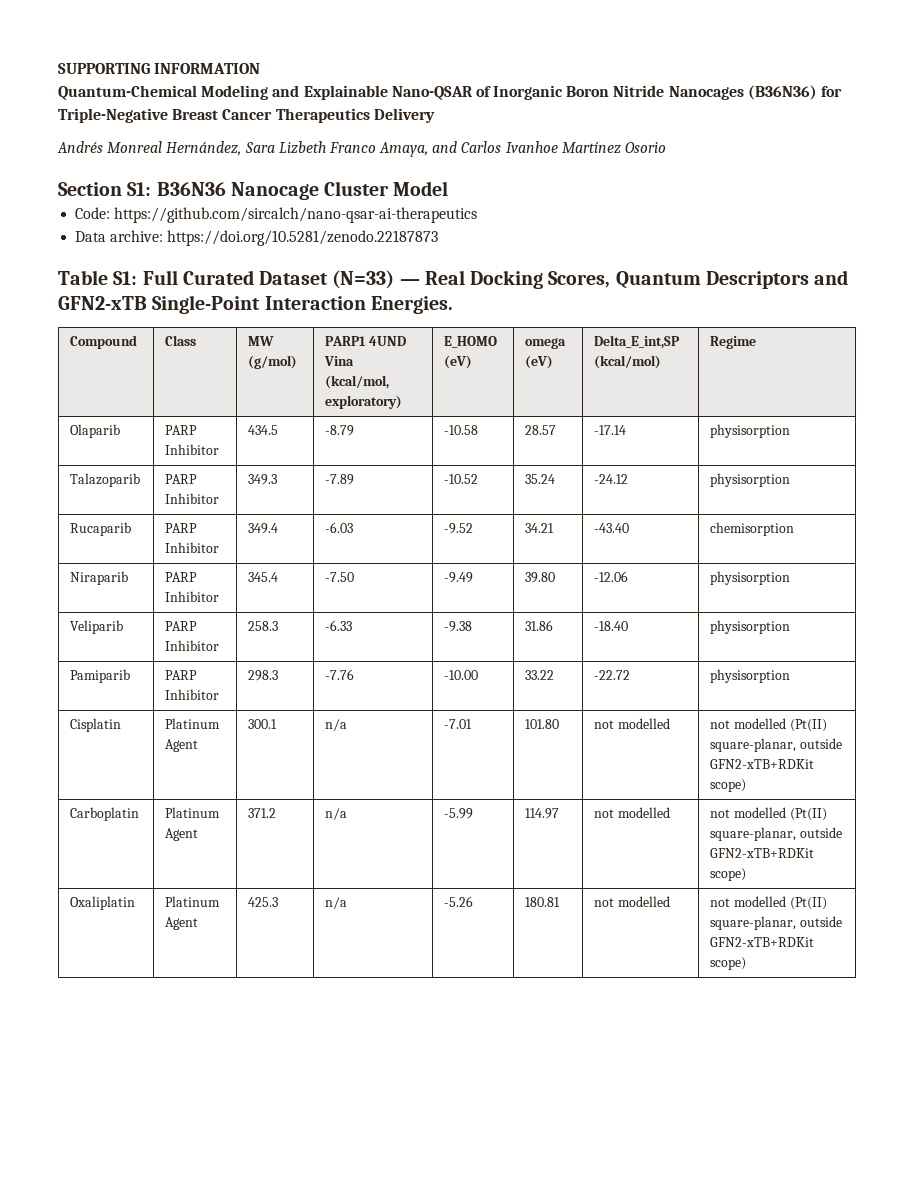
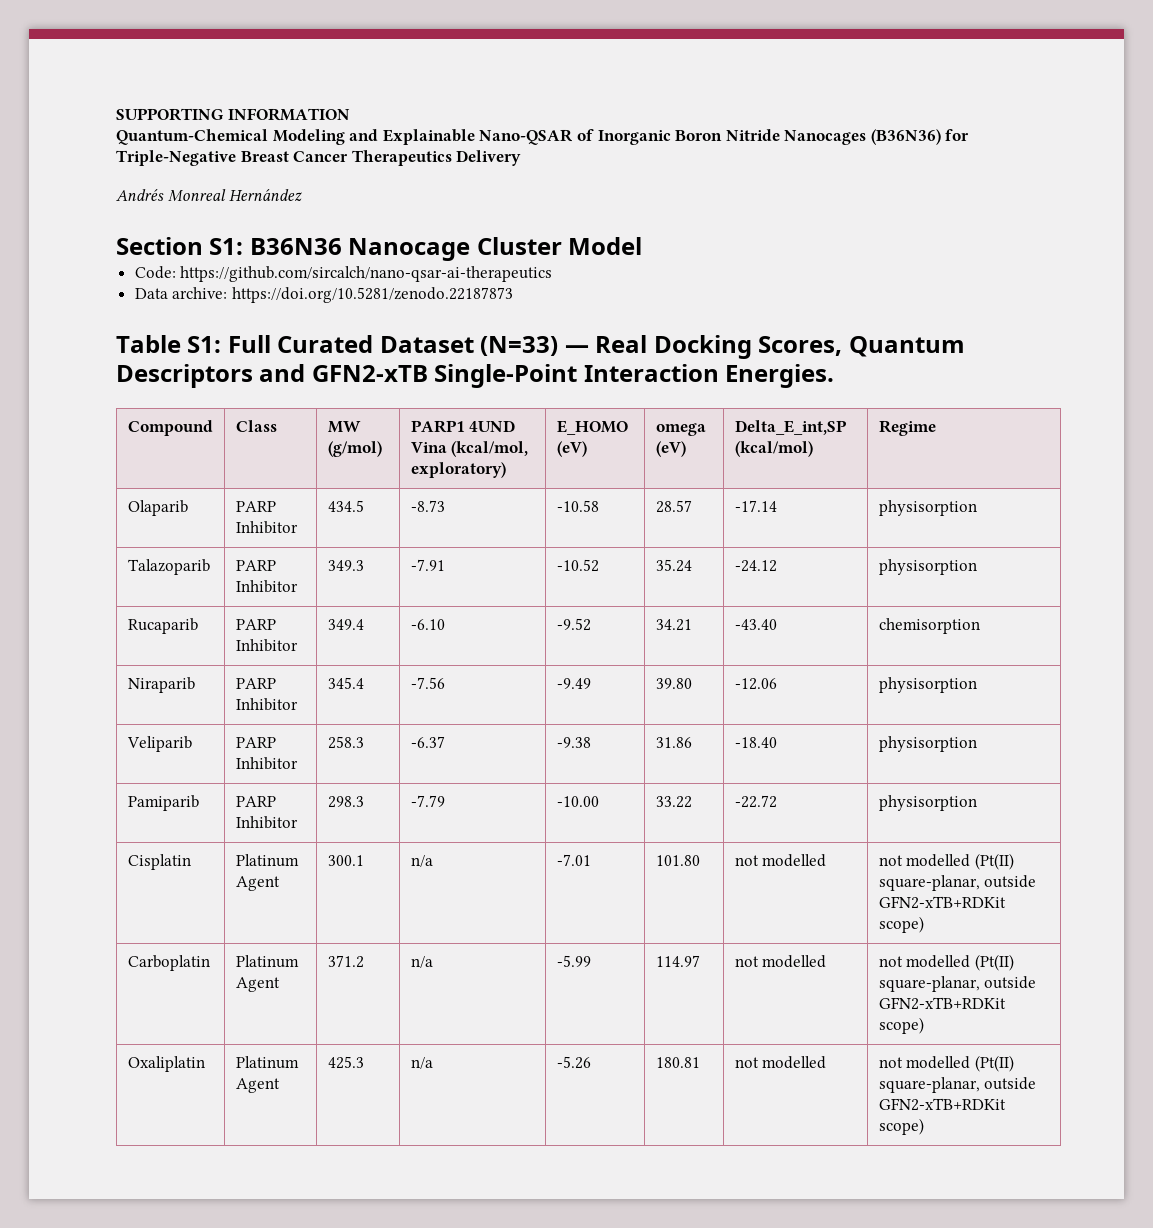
[166,141,667,157] Hernández, Sara Lizbeth Franco Amaya, and Carlos Ivanhoe Martínez Osorio -> [229,189,303,201] Hernández
[325,425,355,436] -8.79 -> [410,500,445,512] -8.73
[325,474,355,485] -7.89 -> [410,559,445,571] -7.91
[325,522,354,533] -6.03 -> [410,619,445,630] -6.10
[325,572,355,582] -7.50 -> [410,677,445,689] -7.56
[325,620,353,631] -6.33 -> [410,736,445,748] -6.37
[325,669,355,680] -7.76 -> [410,795,445,807] -7.79

